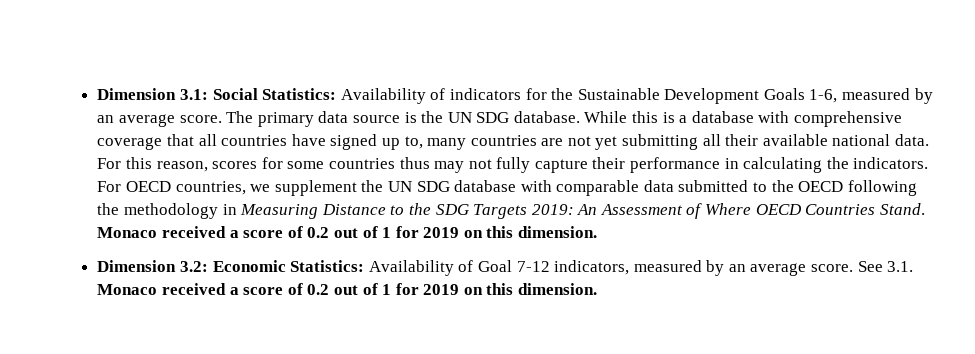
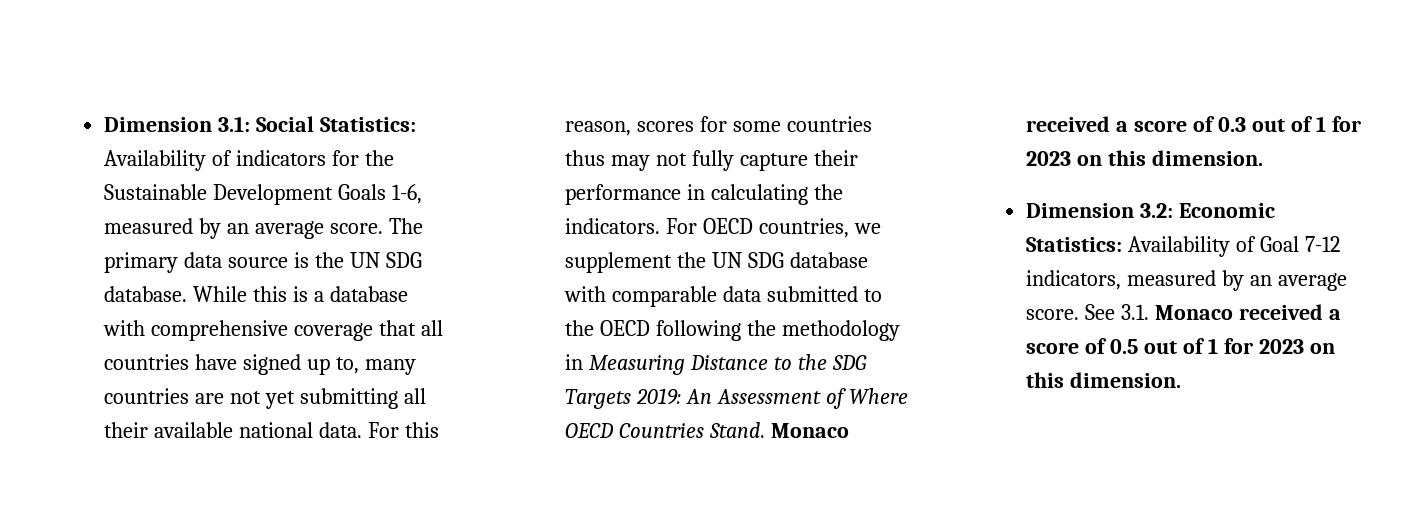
[307,226,460,238] 0.2 out of 1 for 2019 -> [1218,116,1361,132] [1026,151,1072,166] 0.3 out of 1 for 2023
[307,283,460,295] 0.2 out of 1 for 2019 -> [1110,338,1304,354] 0.5 out of 1 for 2023

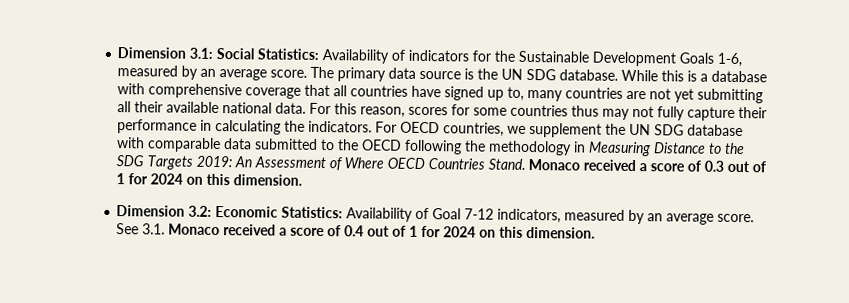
[1026,151,1072,166] 2023 -> [150,173,184,185] 2024
[1110,338,1304,354] 0.5 out of 1 for 2023 -> [344,225,477,238] 0.4 out of 1 for 2024

